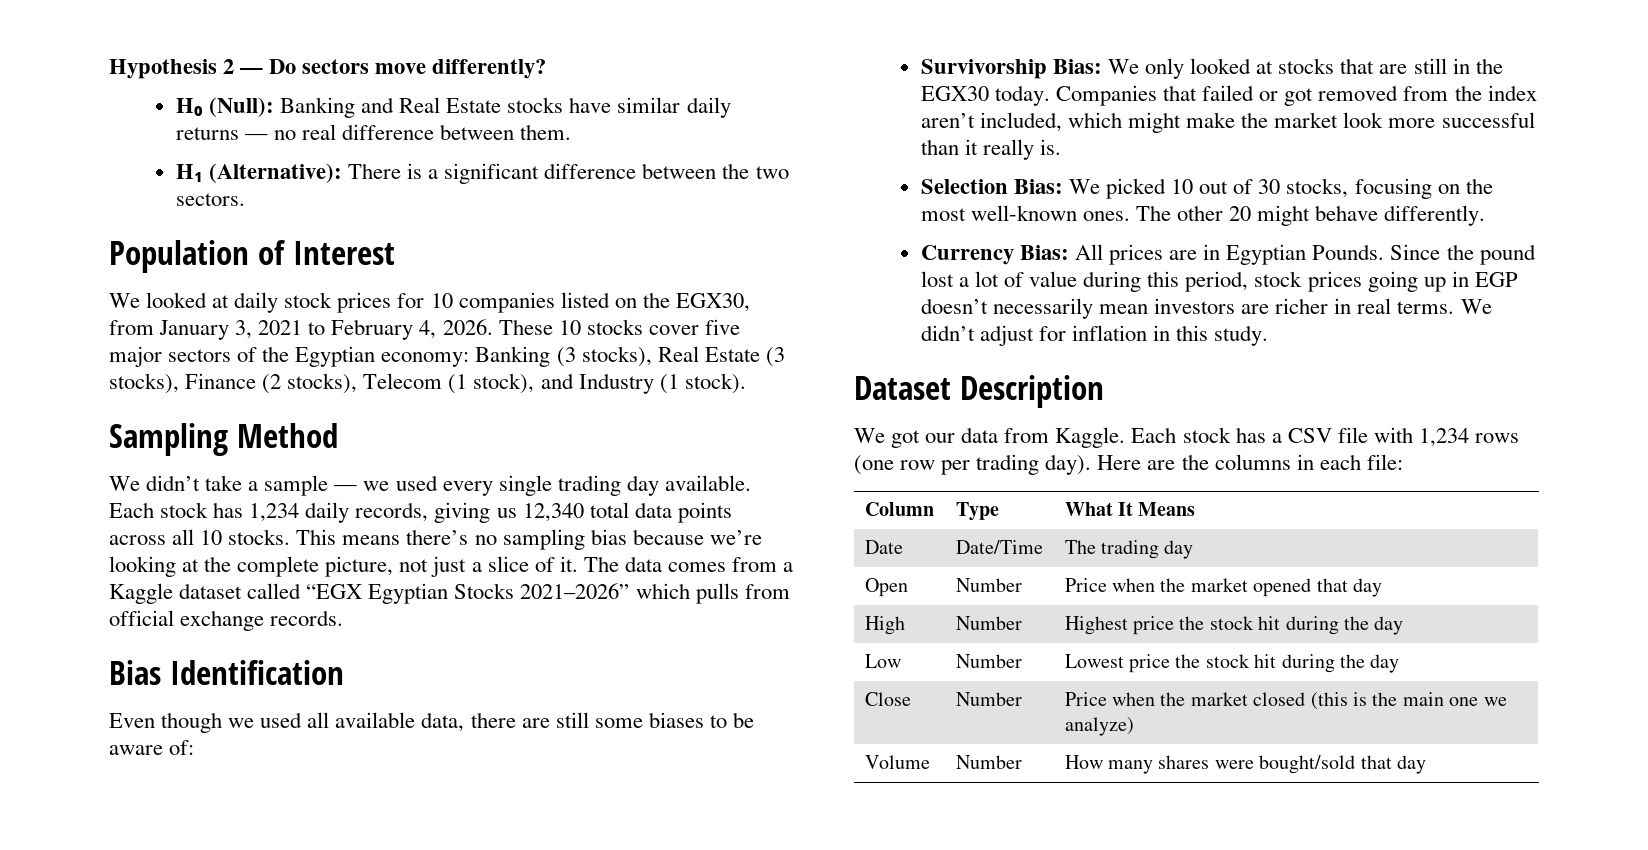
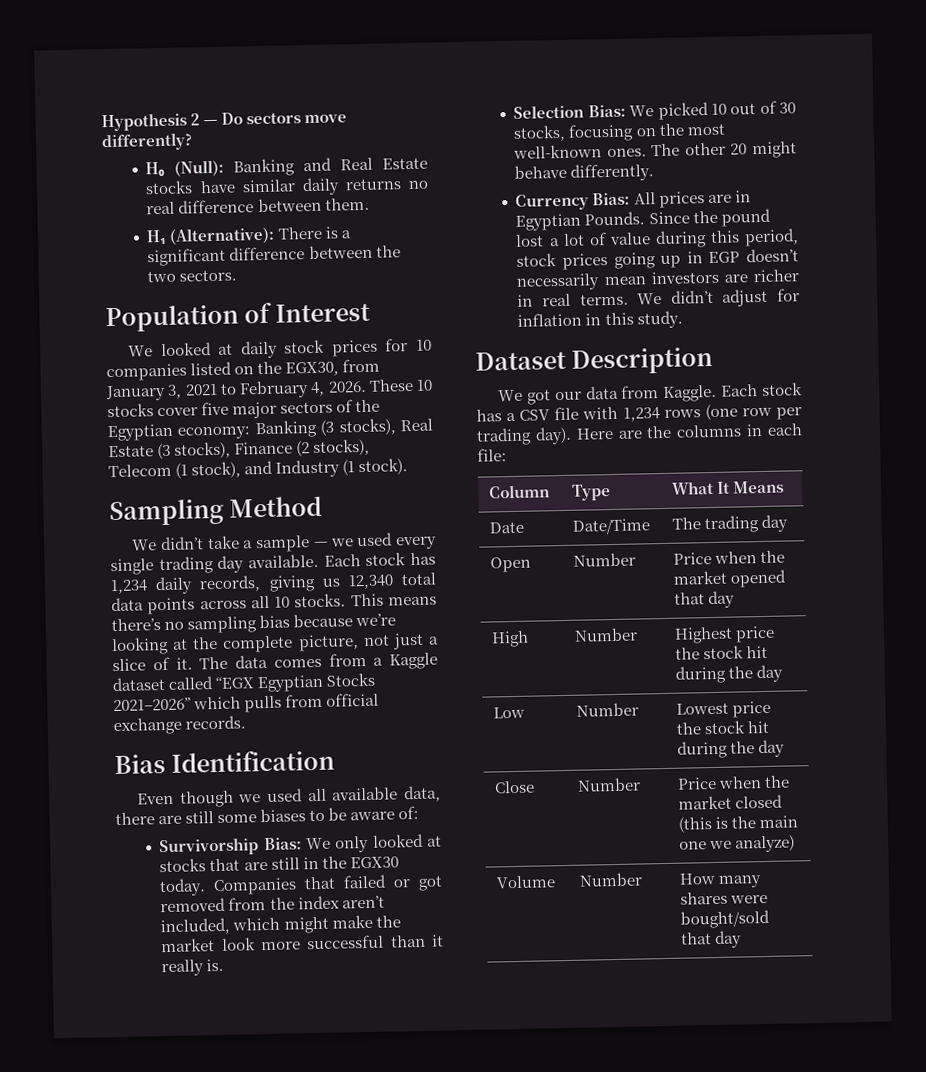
[244,134,268,140] — -> (402, 184) none

